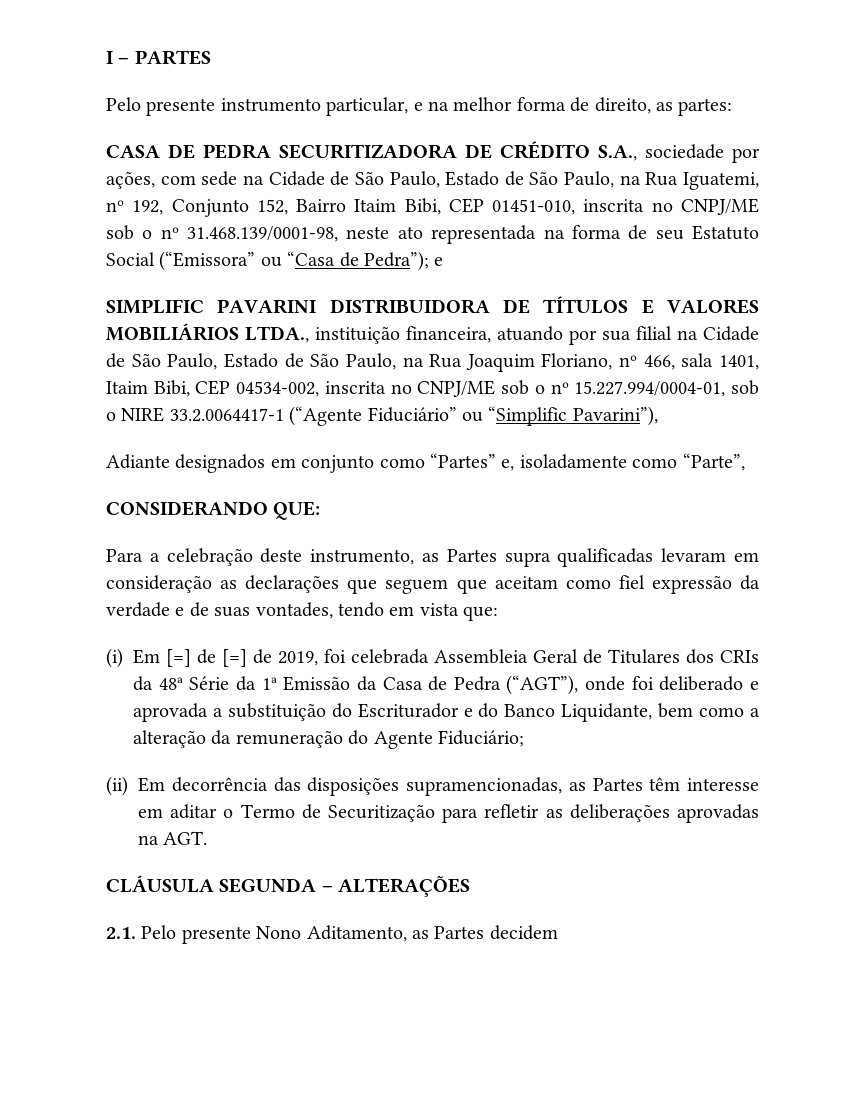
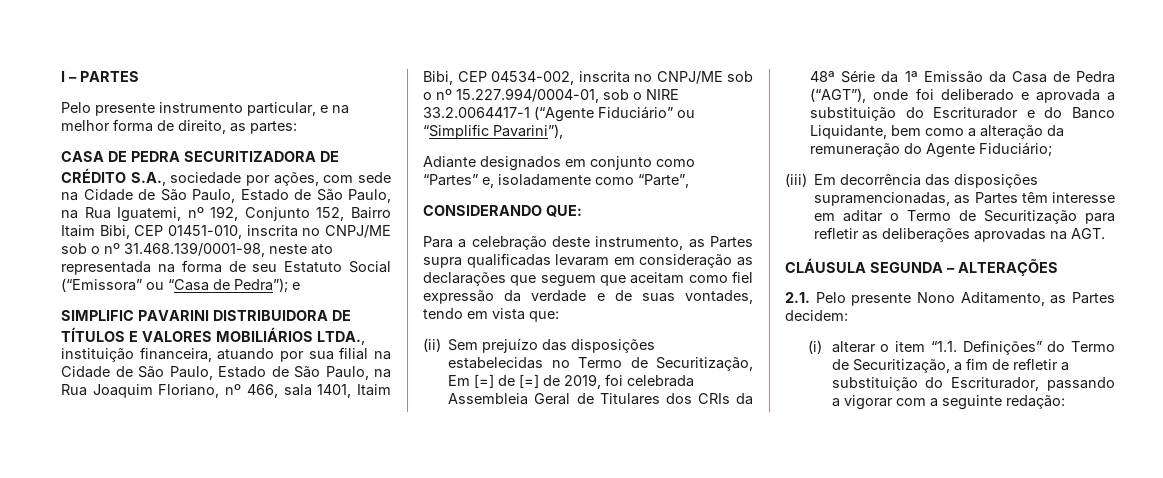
[106,648,123,668] (i) -> [423,338,656,353] [448,357,753,371] (ii) Sem prejuízo das disposições estabelecidas no Termo de Securitização,
[106,776,128,796] (ii) -> [785,173,807,187] (iii)
[489,925,558,940] decidem -> [785,310,848,321] [808,340,1115,355] [831,358,1069,373] [831,377,1115,391] [831,395,1065,410] decidem: // (i) alterar o item “1.1. Definições” do Termo de Securitização, a fim de refletir a substituição do Escriturador, passando a vigorar com a seguinte redação:

